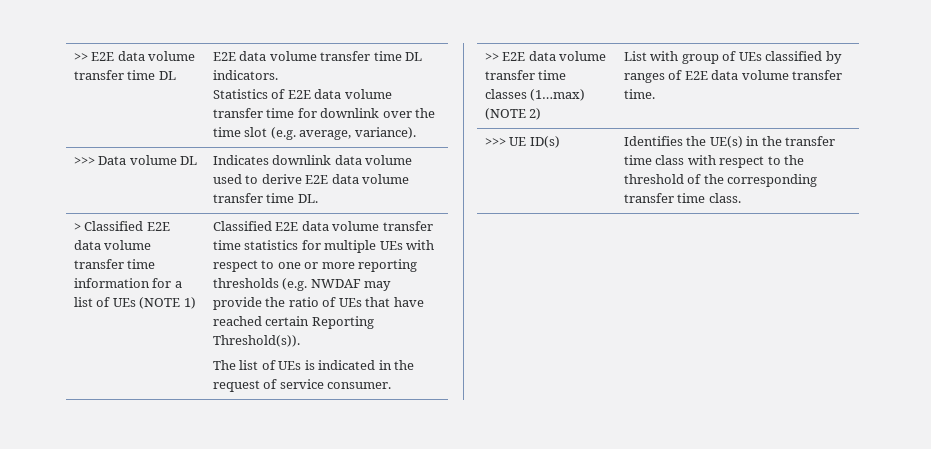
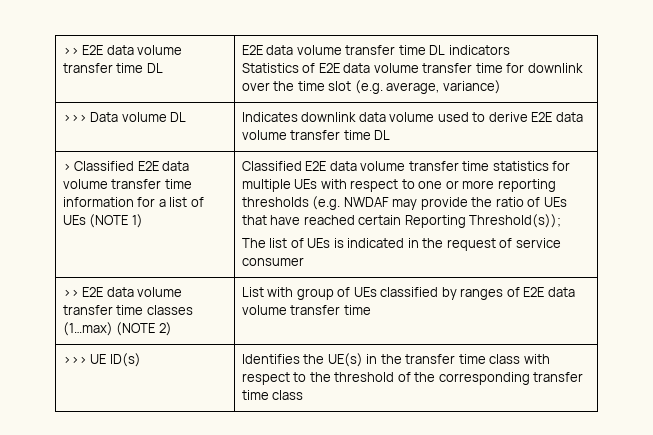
[212,70,278,80] indicators. -> [448,45,510,55] indicators
[354,127,416,139] variance). -> [442,80,501,94] variance)
[297,194,318,203] DL. -> [374,130,391,140] DL
[212,335,300,347] Threshold(s)). -> [469,214,562,228] Threshold(s));
[327,382,392,389] consumer. -> [241,257,304,266] consumer
[623,89,655,99] time. -> [343,305,371,315] time
[708,193,741,203] class. -> [272,390,304,400] class

